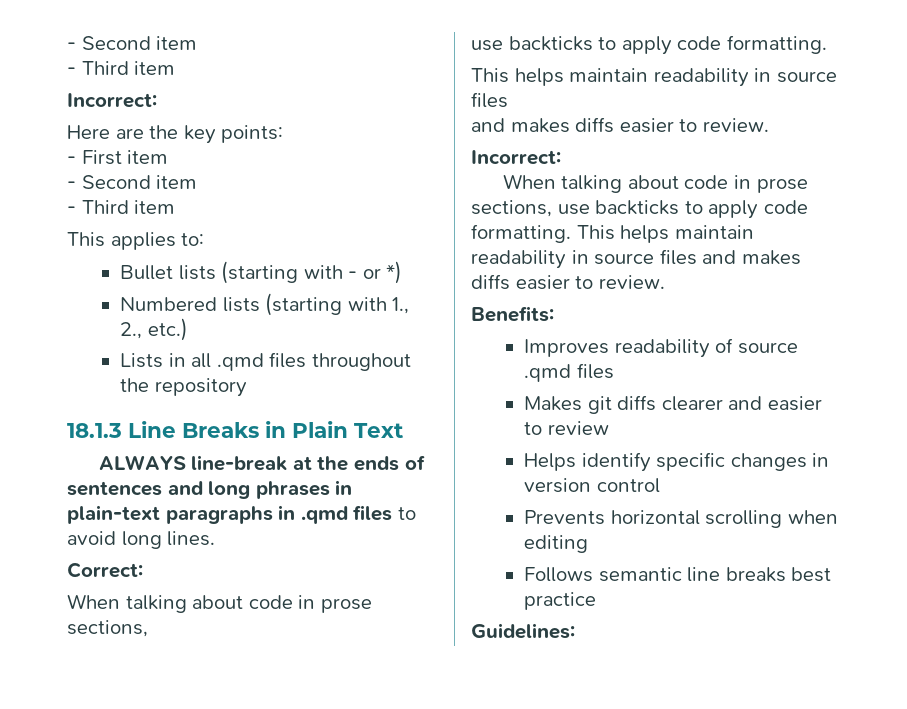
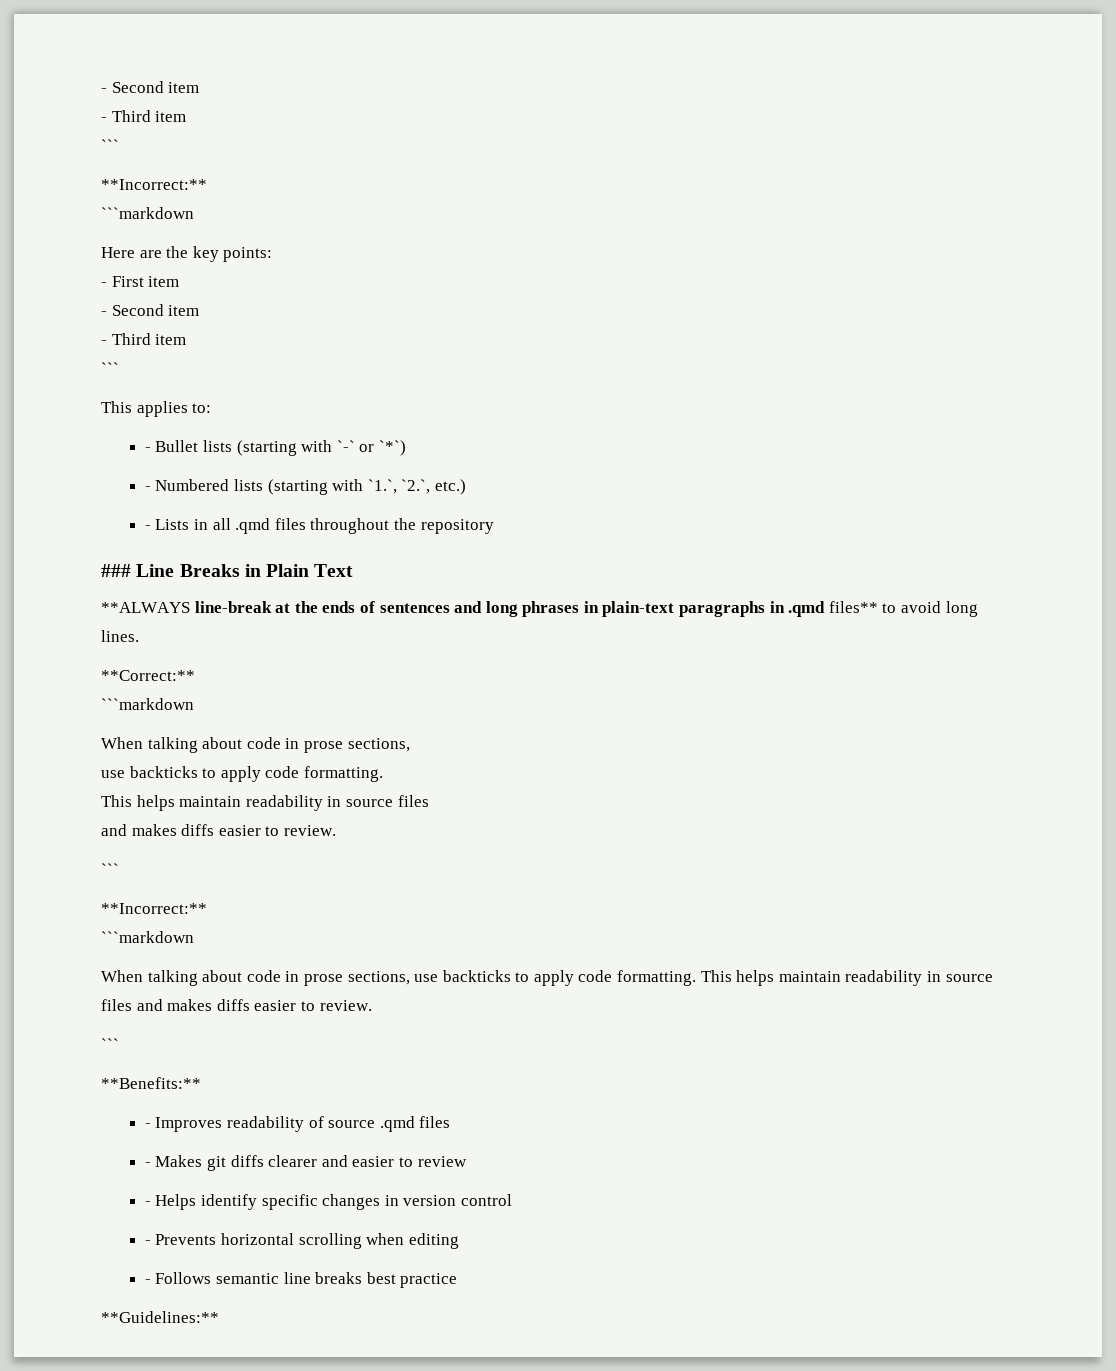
[67,36,198,50] [67,61,176,75] [67,93,157,108] - Second item // - Third item // Incorrect: -> [101,81,200,93] [101,110,187,122] [101,139,119,151] [101,179,207,190] [101,207,194,219] - Second item // - Third item // ``` // **Incorrect:** // ```markdown
(176, 207) none -> [101,362,119,374] // ```
(205, 239) none -> [144,447,151,452] -
[348,261,403,284] - or *) // -> [336,440,406,456] [144,486,151,491] `-` or `*`) // -
[392,297,410,314] [120,322,143,339] 1., 2., -> [367,479,431,494] `1.`, `2.`,
(188, 329) none -> [144,525,151,530] -
[67,423,122,438] 18.1.3 -> [101,564,131,577] ###
[98,455,186,470] ALWAYS -> [101,602,190,613] **ALWAYS
[353,505,393,521] files -> [828,601,878,613] files**
[67,562,143,578] Correct: -> [101,670,195,681] [101,698,194,710] **Correct:** // ```markdown
[471,150,561,165] Incorrect: -> [101,863,119,875] [101,903,207,914] [101,931,194,943] ``` // **Incorrect:** // ```markdown
[471,306,554,322] Benefits: // -> [101,1038,119,1050] [101,1077,201,1089] [144,1123,151,1128] ``` // **Benefits:** // -
(614, 371) none -> [144,1162,151,1167] -
(609, 428) none -> [144,1201,151,1206] -
(660, 485) none -> [144,1240,151,1245] -
(589, 544) none -> [144,1279,151,1284] -
[471,623,575,639] Guidelines: -> [101,1311,219,1323] **Guidelines:**

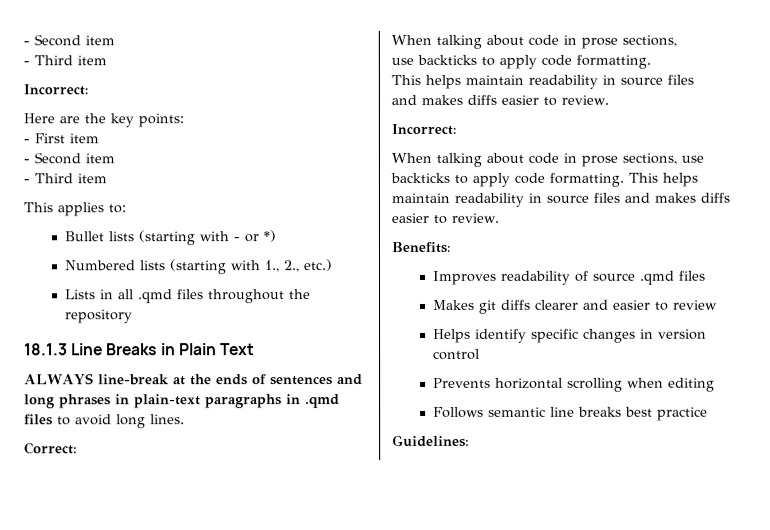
[101,81,200,93] [101,110,187,122] [101,139,119,151] [101,179,207,190] [101,207,194,219] - Second item // - Third item // ``` // **Incorrect:** // ```markdown -> [23,34,115,47] [23,55,107,66] [23,84,89,96] - Second item // - Third item // Incorrect:
[101,362,119,374] // ``` -> (107, 178) none
[144,447,151,452] - -> (126, 209) none
[336,440,406,456] [144,486,151,491] `-` or `*`) // - -> [232,230,276,243] - or *) //
[367,479,431,494] `1.`, `2.`, -> [263,260,300,273] 1., 2.,
[144,525,151,530] - -> (333, 265) none
[101,564,131,577] ### -> [24,343,68,356] 18.1.3
[101,602,190,613] **ALWAYS -> [24,373,94,385] ALWAYS
[828,601,878,613] files** -> [24,414,53,426] files
[101,670,195,681] [101,698,194,710] **Correct:** // ```markdown -> [24,442,78,455] Correct:
[101,863,119,875] [101,903,207,914] [101,931,194,943] ``` // **Incorrect:** // ```markdown -> [391,123,457,135] Incorrect:
[101,1038,119,1050] [101,1077,201,1089] [144,1123,151,1128] ``` // **Benefits:** // - -> [391,241,451,253] Benefits: //
[144,1162,151,1167] - -> (706, 275) none
[144,1201,151,1206] - -> (718, 304) none
[144,1240,151,1245] - -> (480, 354) none
[144,1279,151,1284] - -> (715, 384) none
[101,1311,219,1323] **Guidelines:** -> [392,434,470,447] Guidelines:

